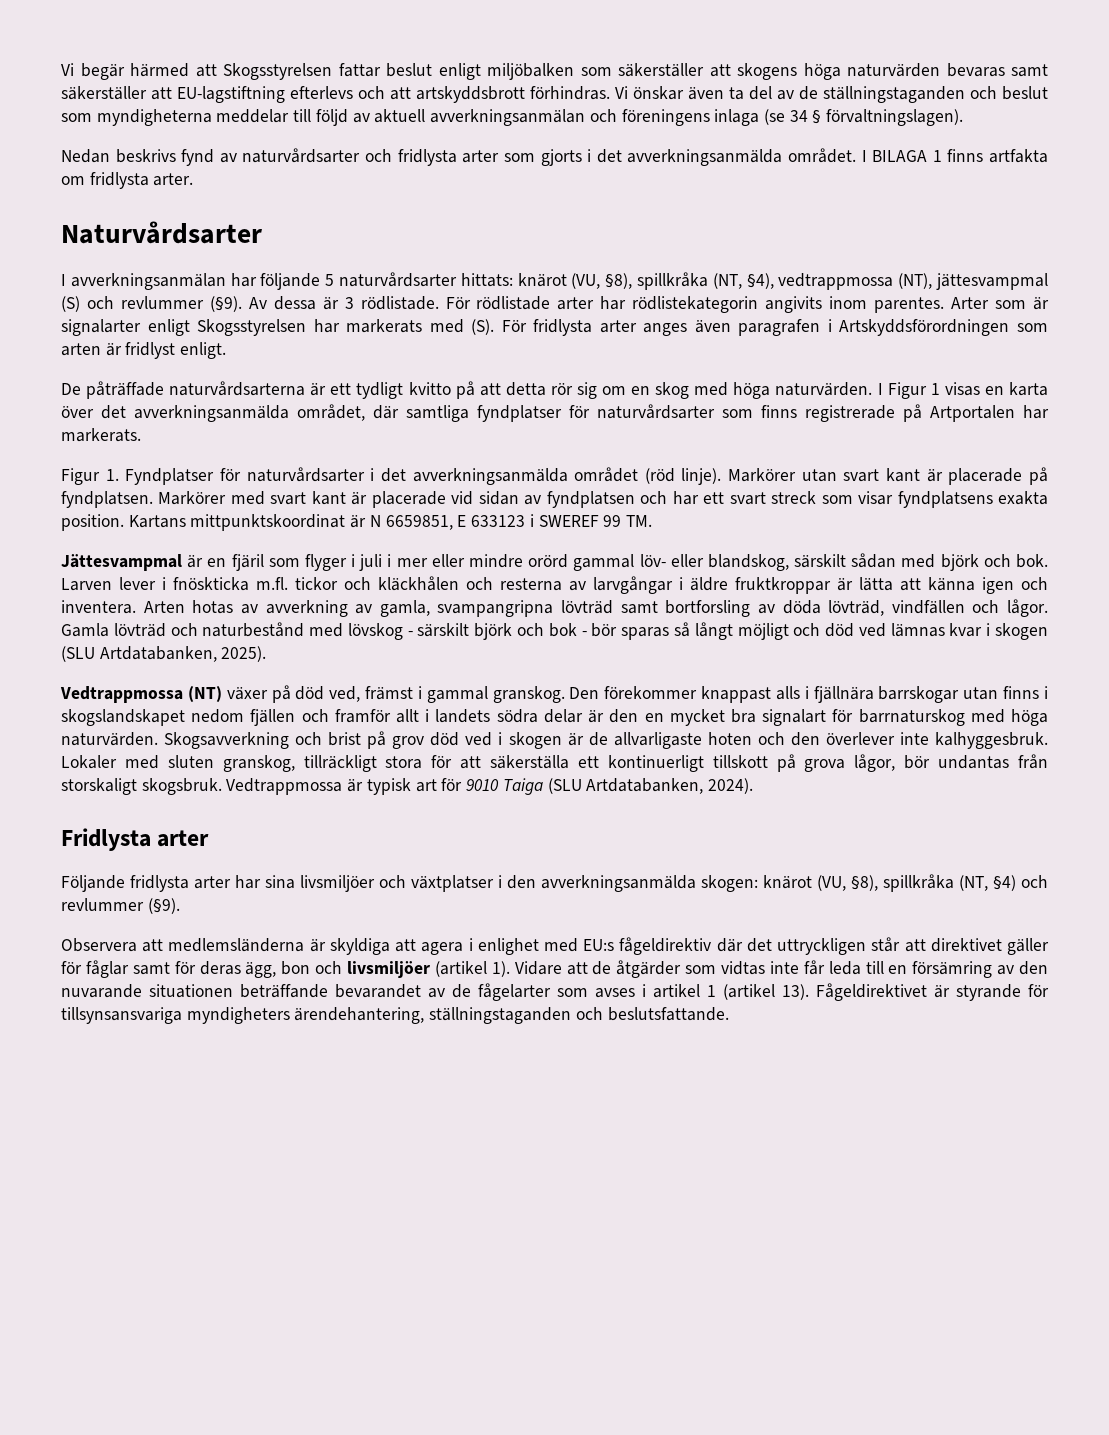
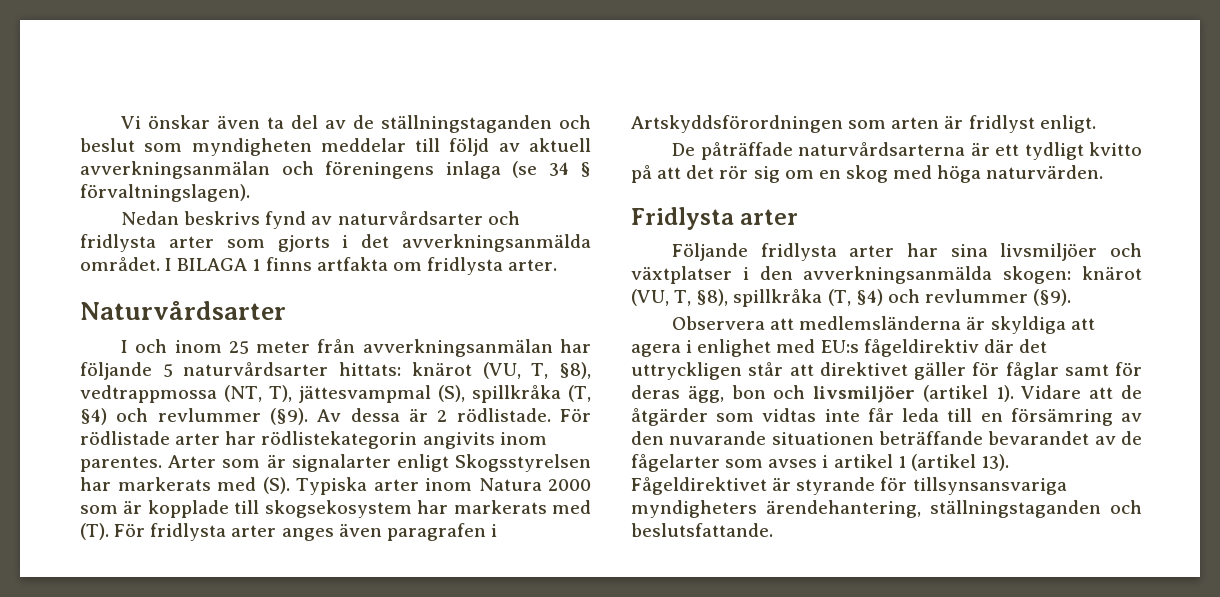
[61,63,1048,80] [61,86,628,103] Vi begär härmed att Skogsstyrelsen fattar beslut enligt miljöbalken som säkerställer att skogens höga naturvärden bevaras samt säkerställer att EU-lagstiftning efterlevs och att artskyddsbrott förhindras. Vi -> [121,116,142,129] Vi
[96,109,212,126] myndigheterna -> [191,138,312,156] myndigheten
(66, 280) none -> [135,339,356,354] och inom 25 meter från
[605,272,1048,290] [61,296,80,312] §8), spillkråka (NT, §4), vedtrappmossa (NT), jättesvampmal (S) -> [531,362,591,379] [80,385,591,403] [80,408,107,425] T, §8), vedtrappmossa (NT, T), jättesvampmal (S), spillkråka (T, §4)
[344,297,354,309] 3 -> [437,410,448,422] 2
(495, 327) none -> [296,477,591,495] [80,500,592,518] [80,523,109,540] Typiska arter inom Natura 2000 som är kopplade till skogsekosystem har markerats med (T).
[505,382,546,396] detta -> [686,165,715,179] det
[877,382,1048,399] [61,404,1049,422] [61,428,141,442] [61,467,1048,485] [61,491,1049,508] [61,514,652,531] [61,553,1048,571] [61,576,1048,594] [61,599,1048,617] [61,622,1048,640] [61,646,267,662] [60,685,1049,703] [61,709,1048,726] [61,731,1048,749] [61,754,1048,772] [61,778,753,795] I Figur 1 visas en karta över det avverkningsanmälda området, där samtliga fyndplatser för naturvårdsarter som finns registrerade på Artportalen har markerats. // Figur 1. Fyndplatser för naturvårdsarter i det avverkningsanmälda området (röd linje). Markörer utan svart kant är placerade på fyndplatsen. Markörer med svart kant är placerade vid sidan av fyndplatsen och har ett svart streck som visar fyndplatsens exakta position. Kartans mittpunktskoordinat är N 6659851, E 633123 i SWEREF 99 TM. // Jättesvampmal är en fjäril som flyger i juli i mer eller mindre orörd gammal löv- eller blandskog, särskilt sådan med björk och bok. Larven lever i fnöskticka m.fl. tickor och kläckhålen och resterna av larvgångar i äldre fruktkroppar är lätta att känna igen och inventera. Arten hotas av avverkning av gamla, svampangripna lövträd samt bortforsling av döda lövträd, vindfällen och lågor. Gamla lövträd och naturbestånd med lövskog - särskilt björk och bok - bör sparas så långt möjligt och död ved lämnas kvar i skogen (SLU Artdatabanken, 2025). // Vedtrappmossa (NT) växer på död ved, främst i gammal granskog. Den förekommer knappast alls i fjällnära barrskogar utan finns i skogslandskapet nedom fjällen och framför allt i landets södra delar är den en mycket bra signalart för barrnaturskog med höga naturvärden. Skogsavverkning och brist på grov död ved i skogen är de allvarligaste hoten och den överlever inte kalhyggesbruk. Lokaler med sluten granskog, tillräckligt stora för att säkerställa ett kontinuerligt tillskott på grova lågor, bör undantas från storskaligt skogsbruk. Vedtrappmossa är typisk art för 9010 Taiga (SLU Artdatabanken, 2024). -> (1104, 172) none
[851,874,988,892] §8), spillkråka (NT, -> [674,289,851,307] T, §8), spillkråka (T,

